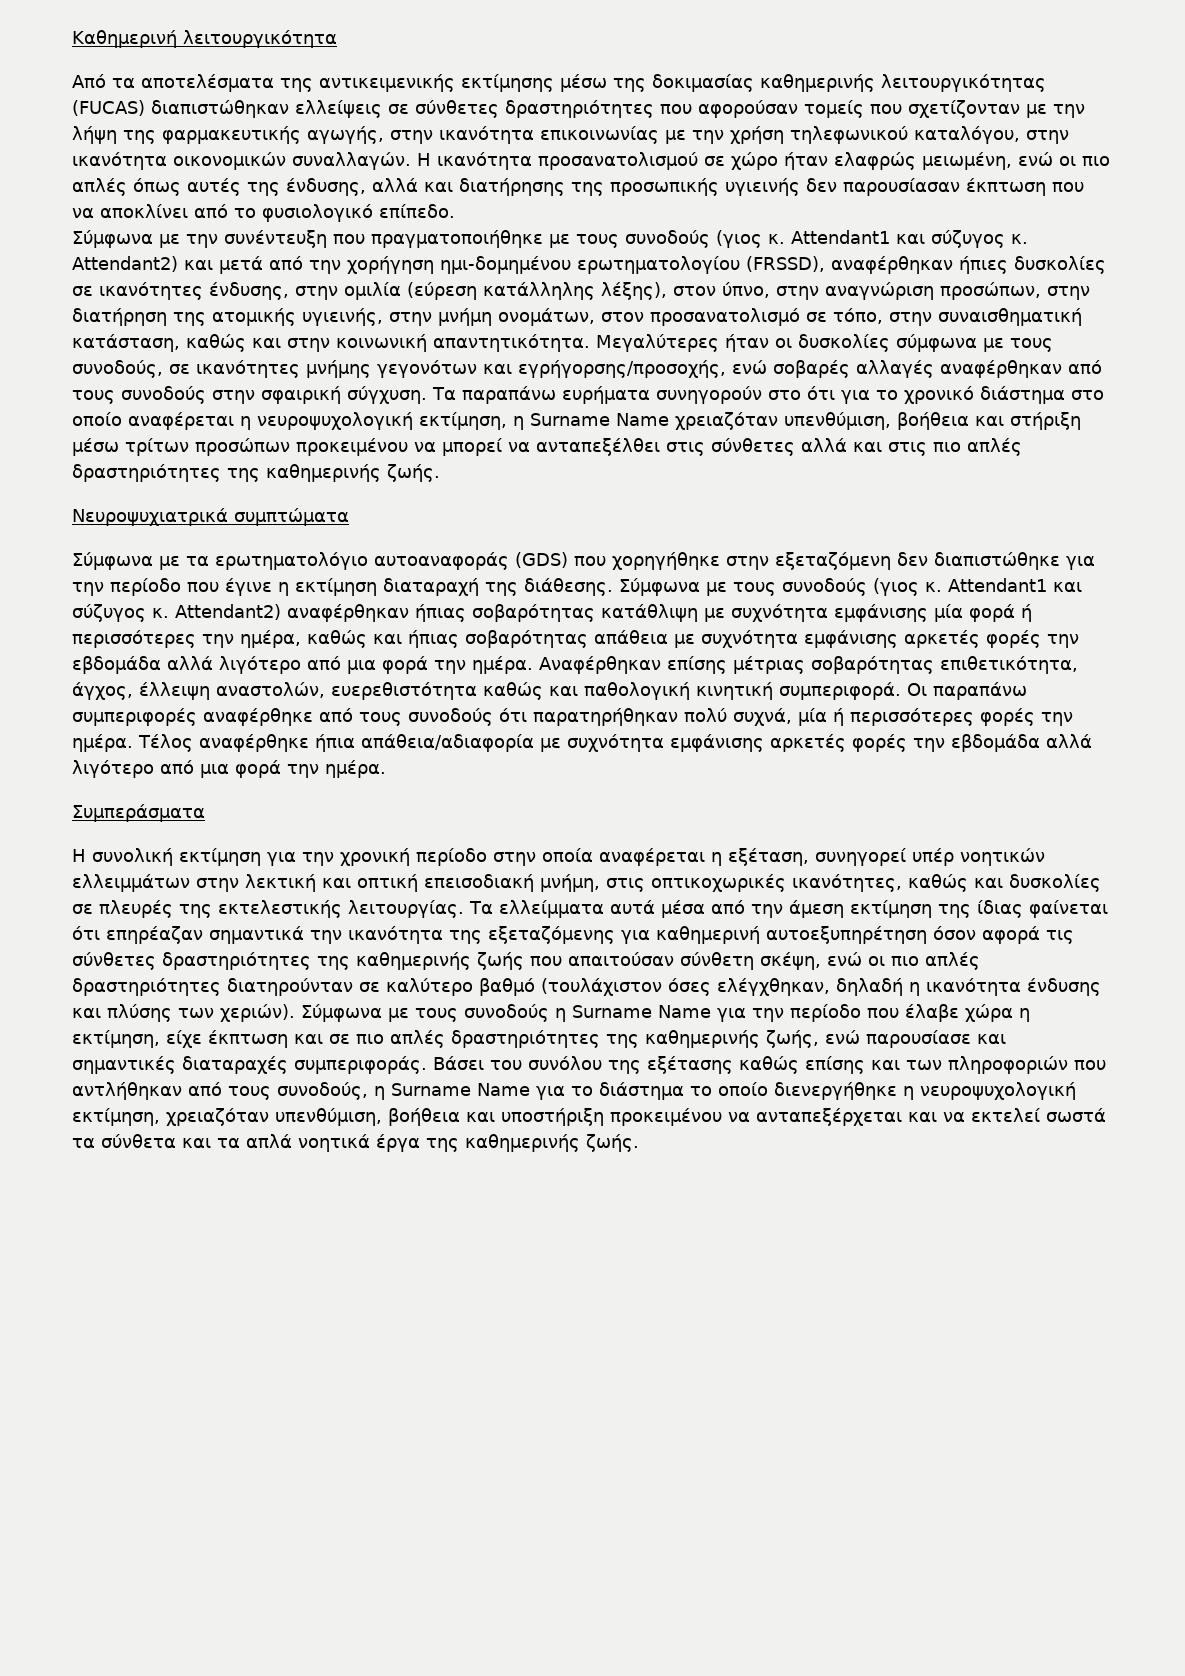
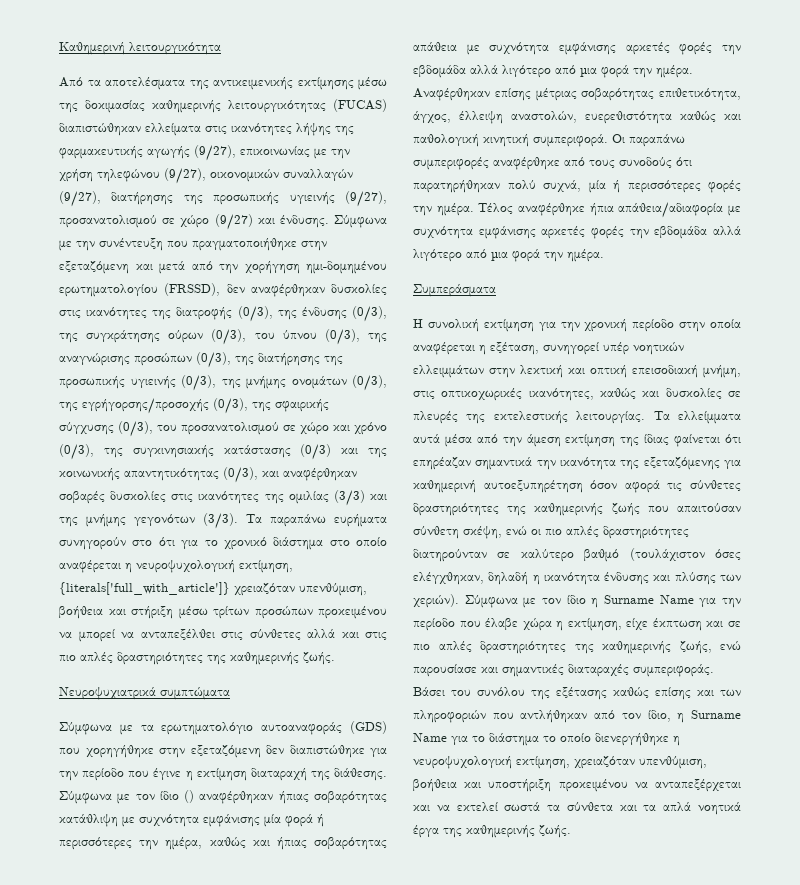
[295,100,1085,118] [72,126,1069,144] [72,152,1110,170] [72,178,1084,196] [72,204,455,222] ελλείψεις σε σύνθετες δραστηριότητες που αφορούσαν τομείς που σχετίζονταν με την λήψη της φαρμακευτικής αγωγής, στην ικανότητα επικοινωνίας με την χρήση τηλεφωνικού καταλόγου, στην ικανότητα οικονομικών συναλλαγών. Η ικανότητα προσανατολισμού σε χώρο ήταν ελαφρώς μειωμένη, ενώ οι πιο απλές όπως αυτές της ένδυσης, αλλά και διατήρησης της προσωπικής υγιεινής δεν παρουσίασαν έκπτωση που να αποκλίνει από το φυσιολογικό επίπεδο. // -> [145,123,354,136] [59,145,350,161] [59,168,353,184] [59,191,387,207] [59,214,329,230] ελλείματα στις ικανότητες λήψης της φαρμακευτικής αγωγής (9/27), επικοινωνίας με την χρήση τηλεφώνου (9/27), οικονομικών συναλλαγών (9/27), διατήρησης της προσωπικής υγιεινής (9/27), προσανατολισμού σε χώρο (9/27) και ένδυσης.
[549,230,1028,248] [72,256,178,272] με τους συνοδούς (γιος κ. Attendant1 και σύζυγος κ. Attendant2) -> [301,240,327,251] [59,261,129,274] στην εξεταζόμενη
[831,256,1106,274] [72,282,1090,300] [72,308,1082,326] [72,334,1053,352] [72,360,1102,378] [72,386,427,404] αναφέρθηκαν ήπιες δυσκολίες σε ικανότητες ένδυσης, στην ομιλία (εύρεση κατάλληλης λέξης), στον ύπνο, στην αναγνώριση προσώπων, στην διατήρηση της ατομικής υγιεινής, στην μνήμη ονομάτων, στον προσανατολισμό σε τόπο, στην συναισθηματική κατάσταση, καθώς και στην κοινωνική απαντητικότητα. Μεγαλύτερες ήταν οι δυσκολίες σύμφωνα με τους συνοδούς, σε ικανότητες μνήμης γεγονότων και εγρήγορσης/προσοχής, ενώ σοβαρές αλλαγές αναφέρθηκαν από τους συνοδούς στην σφαιρική σύγχυση. -> [226,284,387,297] [59,306,387,322] [59,329,387,345] [59,352,343,368] [59,375,387,391] [59,398,329,414] [59,421,387,437] [59,444,387,460] [59,467,357,483] [59,490,387,506] [59,513,238,529] δεν αναφέρθηκαν δυσκολίες στις ικανότητες της διατροφής (0/3), της ένδυσης (0/3), της συγκράτησης ούρων (0/3), του ύπνου (0/3), της αναγνώρισης προσώπων (0/3), της διατήρησης της προσωπικής υγιεινής (0/3), της μνήμης ονομάτων (0/3), της εγρήγορσης/προσοχής (0/3), της σφαιρικής σύγχυσης (0/3), του προσανατολισμού σε χώρο και χρόνο (0/3), της συγκινησιακής κατάστασης (0/3) και της κοινωνικής απαντητικότητας (0/3), και αναφέρθηκαν σοβαρές δυσκολίες στις ικανότητες της ομιλίας (3/3) και της μνήμης γεγονότων (3/3).
[513,413,669,430] η Surname Name -> [59,582,230,595] {literals['full_with_article']}
[733,578,1082,596] [72,604,281,622] τους συνοδούς (γιος κ. Attendant1 και σύζυγος κ. Attendant2) -> [135,790,195,803] τον ίδιο ()
[415,1004,549,1022] τους συνοδούς -> [542,595,586,604] τον ίδιο
[228,1082,368,1100] τους συνοδούς, -> [621,710,671,722] τον ίδιο,

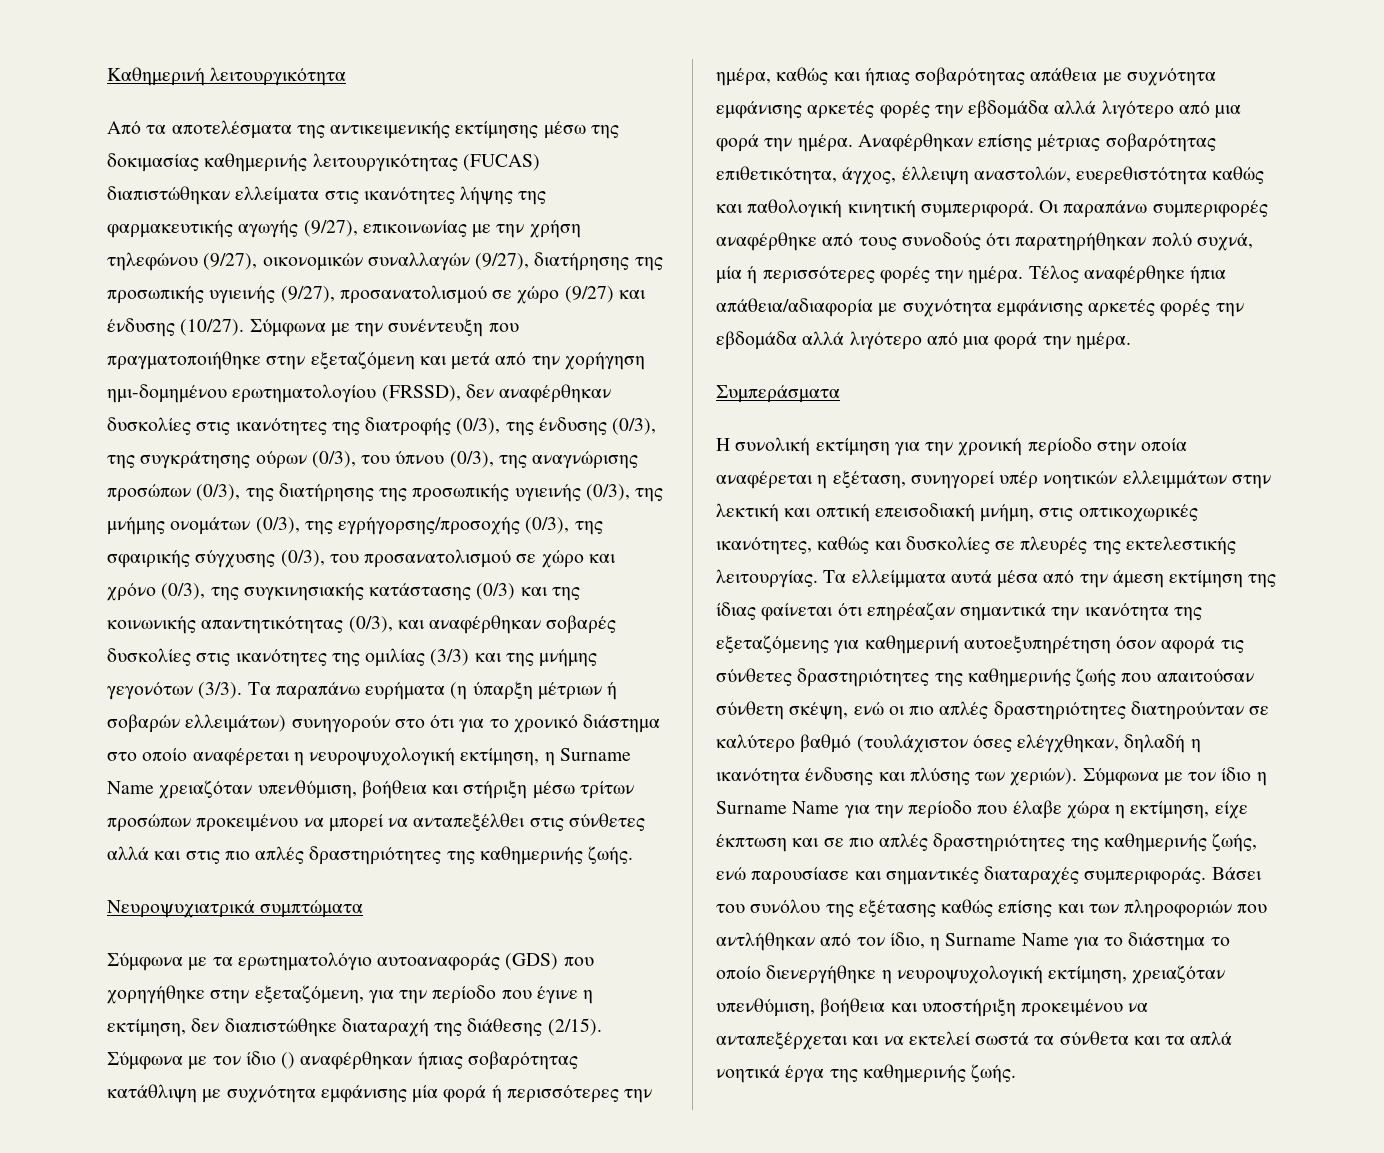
[279,215,329,228] ένδυσης. -> [107,318,245,337] ένδυσης (10/27).
(387, 520) none -> [450,681,618,700] [107,714,287,733] (η ύπαρξη μέτριων ή σοβαρών ελλειμάτων)
[59,582,230,595] {literals['full_with_article']} -> [544,748,631,766] [107,781,154,794] η Surname Name
[190,745,365,758] εξεταζόμενη δεν διαπιστώθηκε -> [254,985,364,1004] εξεταζόμενη,
[196,768,387,781] εκτίμηση διαταραχή της διάθεσης. -> [107,1018,602,1037] εκτίμηση, δεν διαπιστώθηκε διαταραχή της διάθεσης (2/15).

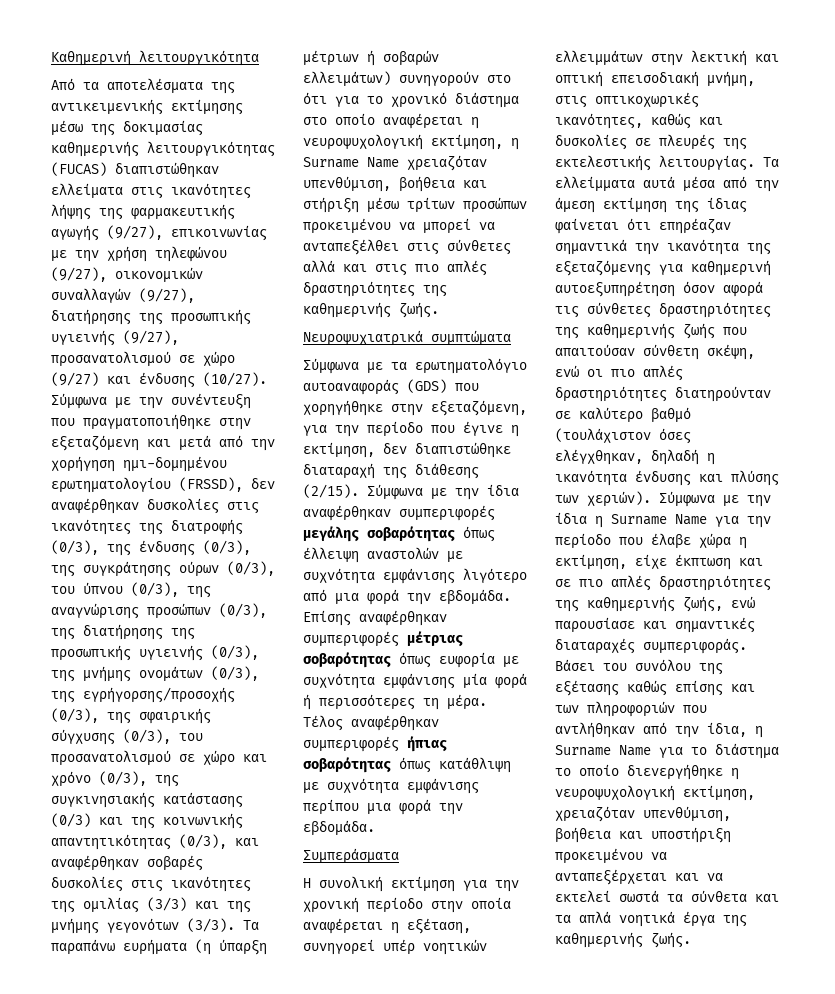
[212,1051,578,1070] [107,1084,197,1103] τον ίδιο () αναφέρθηκαν ήπιας σοβαρότητας κατάθλιψη -> [455,484,519,500] [303,505,495,521] [303,526,495,542] [303,547,463,563] [303,568,527,584] [303,589,511,605] [303,610,447,626] [303,631,463,647] [303,652,495,668] την ίδια αναφέρθηκαν συμπεριφορές μεγάλης σοβαρότητας όπως έλλειψη αναστολών με συχνότητα εμφάνισης λιγότερο από μια φορά την εβδομάδα. Επίσης αναφέρθηκαν συμπεριφορές μέτριας σοβαρότητας όπως ευφορία
[624,1089,653,1103] [716,67,1216,86] [716,100,1242,119] [716,133,1216,152] [716,166,1265,185] [716,199,1268,218] [716,232,1253,251] [716,265,1227,284] [716,298,1244,317] [716,331,1131,350] την ημέρα, καθώς και ήπιας σοβαρότητας απάθεια με συχνότητα εμφάνισης αρκετές φορές την εβδομάδα αλλά λιγότερο από µια φορά την ημέρα. Αναφέρθηκαν επίσης μέτριας σοβαρότητας επιθετικότητα, άγχος, έλλειψη αναστολών, ευερεθιστότητα καθώς και παθολογική κινητική συμπεριφορά. Οι παραπάνω συμπεριφορές αναφέρθηκε από τους συνοδούς ότι παρατηρήθηκαν πολύ συχνά, μία ή περισσότερες φορές την ημέρα. Τέλος αναφέρθηκε ήπια απάθεια/αδιαφορία με συχνότητα εμφάνισης αρκετές φορές την εβδομάδα αλλά λιγότερο από µια φορά την ημέρα. -> [423,694,487,710] [303,715,439,731] [303,736,447,752] [303,757,511,773] [303,778,479,794] [303,799,463,815] [303,820,375,836] τη μέρα. Τέλος αναφέρθηκαν συμπεριφορές ήπιας σοβαρότητας όπως κατάθλιψη με συχνότητα εμφάνισης περίπου μια φορά την εβδομάδα.
[1188,767,1252,781] τον ίδιο -> [747,494,771,507] [555,512,587,525] την ίδια
[856,932,925,949] τον ίδιο, -> [675,722,747,738] την ίδια,

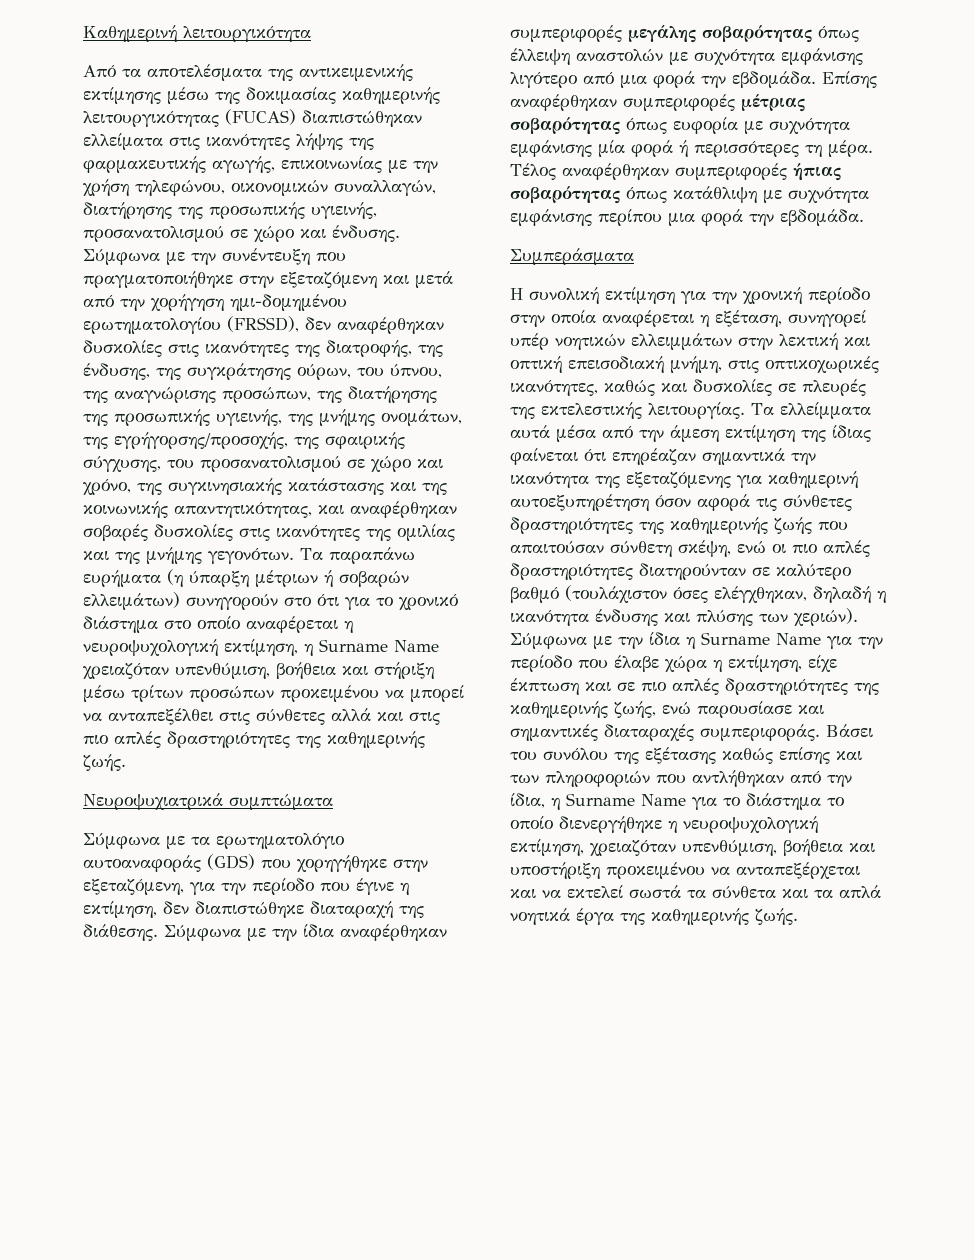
[51,225,163,241] αγωγής (9/27), -> [212,156,275,173] αγωγής,
[155,246,227,262] [51,267,203,283] [51,288,195,303] [51,309,251,325] [51,330,179,346] [51,351,235,367] [51,372,267,388] τηλεφώνου (9/27), οικονομικών συναλλαγών (9/27), διατήρησης της προσωπικής υγιεινής (9/27), προσανατολισμού σε χώρο (9/27) και ένδυσης (10/27). -> [135,180,436,196] [83,202,377,219] [83,225,400,242] τηλεφώνου, οικονομικών συναλλαγών, διατήρησης της προσωπικής υγιεινής, προσανατολισμού σε χώρο και ένδυσης.
[171,519,243,535] [51,540,251,556] [51,561,275,577] [51,582,211,598] [51,603,267,619] [51,624,195,640] [51,645,259,661] [51,666,259,682] [51,687,235,703] [51,708,211,724] [51,729,171,745] διατροφής (0/3), της ένδυσης (0/3), της συγκράτησης ούρων (0/3), του ύπνου (0/3), της αναγνώρισης προσώπων (0/3), της διατήρησης της προσωπικής υγιεινής (0/3), της μνήμης ονομάτων (0/3), της εγρήγορσης/προσοχής (0/3), της σφαιρικής σύγχυσης (0/3), -> [326,340,443,357] [83,363,442,380] [83,386,437,403] [83,409,462,426] [83,432,405,449] [83,456,161,472] διατροφής, της ένδυσης, της συγκράτησης ούρων, του ύπνου, της αναγνώρισης προσώπων, της διατήρησης της προσωπικής υγιεινής, της μνήμης ονομάτων, της εγρήγορσης/προσοχής, της σφαιρικής σύγχυσης,
[51,771,147,787] χρόνο (0/3), -> [83,479,131,495] χρόνο,
[51,813,91,827] (0/3) -> (384, 486) none
[51,834,227,850] απαντητικότητας (0/3), -> [174,502,312,518] απαντητικότητας,
[147,897,187,911] (3/3) -> (455, 532) none
[107,918,235,933] γεγονότων (3/3). -> [208,548,294,564] γεγονότων.
[415,463,479,479] [303,484,359,498] διάθεσης (2/15). -> [83,924,158,941] διάθεσης.

